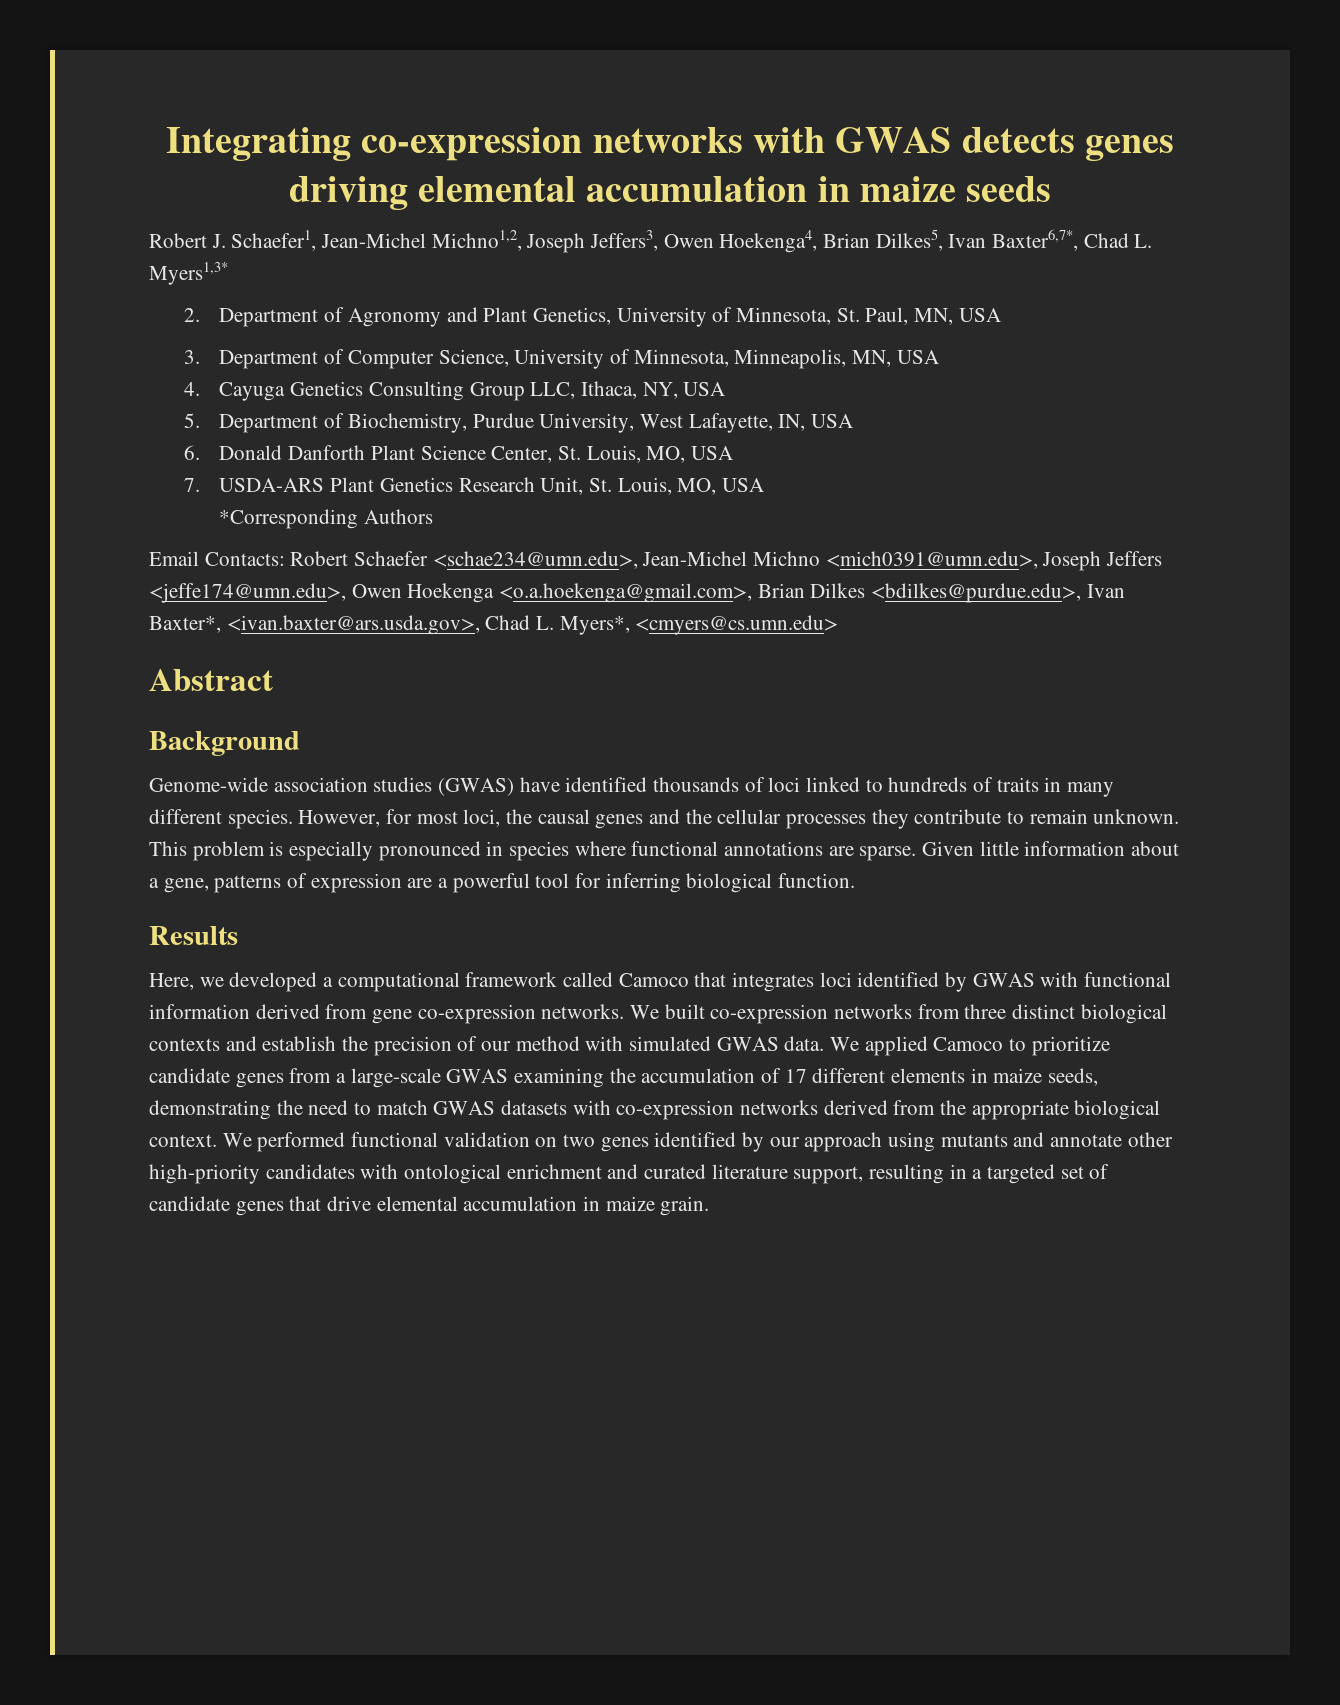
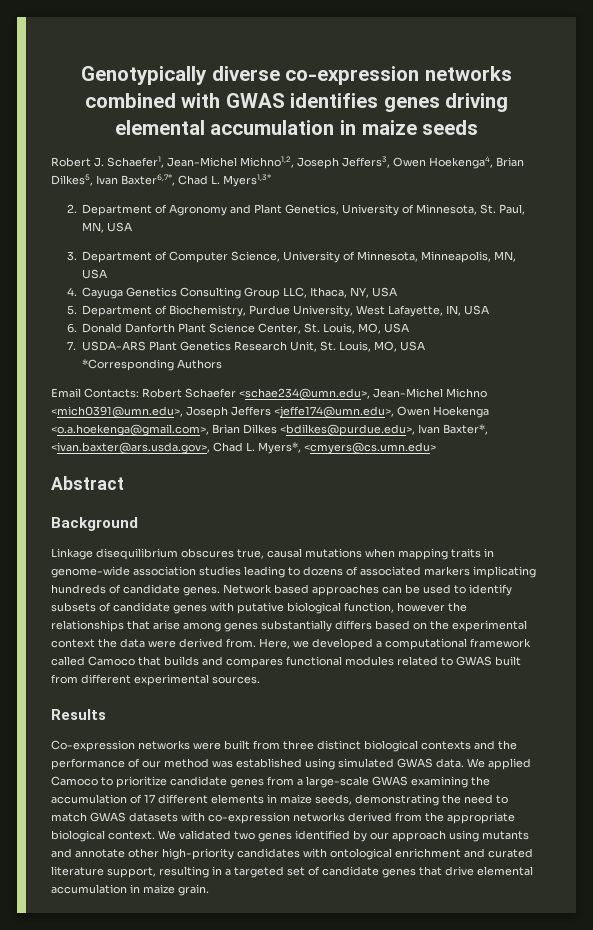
[166,127,743,161] Integrating co-expression networks -> [81,66,512,85] [84,93,176,108] Genotypically diverse co-expression networks combined
[961,127,1075,153] detects -> [290,93,379,108] identifies
[149,777,1115,797] [149,809,1180,829] [149,841,1180,861] [149,873,856,893] [149,926,238,945] Genome-wide association studies (GWAS) have identified thousands of loci linked to hundreds of traits in many different species. However, for most loci, the causal genes and the cellular processes they contribute to remain unknown. This problem is especially pronounced in species where functional annotations are sparse. Given little information about a gene, patterns of expression are a powerful tool for inferring biological function. // Results // -> [51,548,494,560] [51,566,536,578] [51,584,512,596] [51,602,467,614] [51,620,527,632] [51,638,256,648] Linkage disequilibrium obscures true, causal mutations when mapping traits in genome-wide association studies leading to dozens of associated markers implicating hundreds of candidate genes. Network based approaches can be used to identify subsets of candidate genes with putative biological function, however the relationships that arise among genes substantially differs based on the experimental context the data were derived from.
[732,972,1172,992] [149,1004,913,1024] integrates loci identified by GWAS with functional information derived from gene co-expression networks. We built co-expression networks -> [164,656,521,668] [51,674,260,686] [51,709,106,720] [51,740,250,752] builds and compares functional modules related to GWAS built from different experimental sources. // Results // Co-expression networks were built
[262,1036,624,1056] establish the precision of our method with -> [498,740,517,750] [51,758,335,770] the performance of our method was established using
[257,1132,558,1152] performed functional validation on -> [179,830,231,840] validated

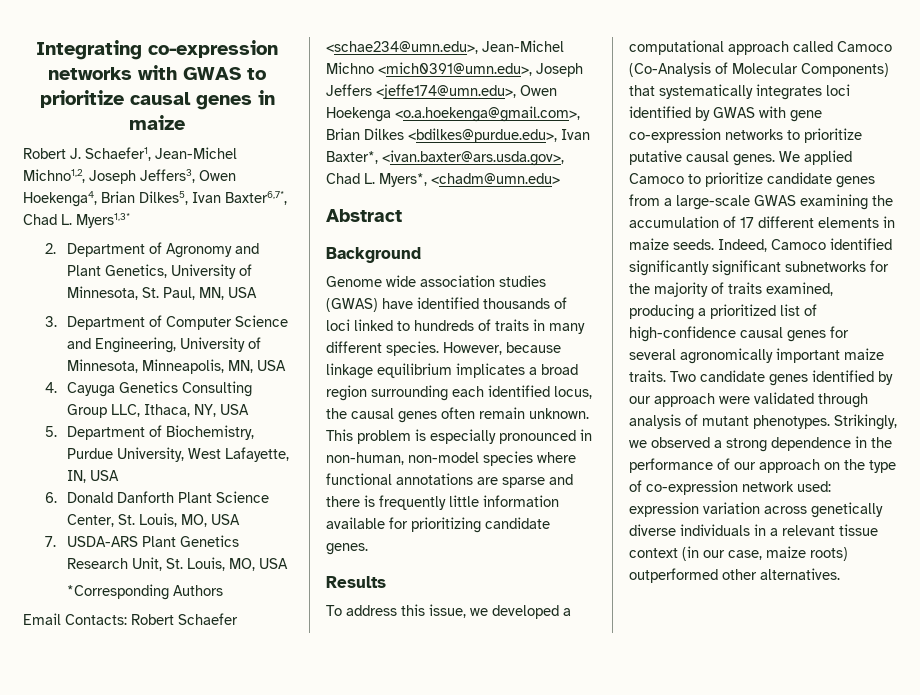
[81,66,512,85] [84,93,176,108] Genotypically diverse co-expression networks combined -> [36,40,278,60] [48,67,132,80] Integrating co-expression networks
[290,93,509,112] [114,120,479,135] identifies genes driving elemental accumulation in maize seeds -> [247,68,266,80] [39,90,275,110] [129,115,185,130] to prioritize causal genes in maize
[231,251,281,262] Science, -> [235,315,289,327] [67,337,177,353] Science and Engineering,
[304,442,436,454] <cmyers@cs.umn.edu> -> [431,173,560,184] <chadm@umn.edu>
[51,548,494,560] [51,566,536,578] [51,584,512,596] [51,602,467,614] [51,620,527,632] [51,638,290,649] Linkage disequilibrium obscures true, causal mutations when mapping traits in genome-wide association studies leading to dozens of associated markers implicating hundreds of candidate genes. Network based approaches can be used to identify subsets of candidate genes with putative biological function, however the relationships that arise among genes substantially differs based on the experimental context the data were derived from. Here, -> [326,275,546,287] [326,297,567,312] [326,319,585,334] [326,341,561,356] [326,363,578,379] [326,385,592,401] [326,407,589,423] [326,429,592,444] [326,451,576,466] [326,473,573,488] [326,495,559,510] [326,517,550,533] [326,543,368,555] [326,576,386,588] [326,604,466,618] Genome wide association studies (GWAS) have identified thousands of loci linked to hundreds of traits in many different species. However, because linkage equilibrium implicates a broad region surrounding each identified locus, the causal genes often remain unknown. This problem is especially pronounced in non-human, non-model species where functional annotations are sparse and there is frequently little information available for prioritizing candidate genes. // Results // To address this issue,
[470,638,531,648] framework -> [728,41,789,55] approach
[138,656,521,668] [51,674,260,686] [51,709,106,720] [51,740,517,752] [51,758,464,770] that builds and compares functional modules related to GWAS built from different experimental sources. // Results // Co-expression networks were built from three distinct biological contexts and the performance of our method was established using simulated GWAS data. -> [629,62,889,77] [629,84,850,100] [629,106,822,122] [629,128,862,143] [629,150,775,166] (Co-Analysis of Molecular Components) that systematically integrates loci identified by GWAS with gene co-expression networks to prioritize putative causal genes.
[315,794,508,806] [51,812,515,824] [51,830,255,842] seeds, demonstrating the need to match GWAS datasets with co-expression networks derived from the appropriate biological context. We validated two -> [673,238,892,252] [629,260,889,276] [629,282,833,297] [629,304,817,320] [629,326,849,342] [629,348,884,364] [629,370,765,382] seeds. Indeed, Camoco identified significantly significant subnetworks for the majority of traits examined, producing a prioritized list of high-confidence causal genes for several agronomically important maize traits. Two candidate
[449,830,529,842] [51,848,533,860] [51,866,533,878] [51,884,209,896] using mutants and annotate other high-priority candidates with ontological enrichment and curated literature support, resulting in a targeted set of candidate genes that drive elemental accumulation in maize grain. -> [719,392,868,408] [629,414,897,430] [629,436,892,452] [629,458,896,473] [629,480,831,495] [629,502,883,518] [629,524,878,536] [629,546,848,561] [629,568,840,583] were validated through analysis of mutant phenotypes. Strikingly, we observed a strong dependence in the performance of our approach on the type of co-expression network used: expression variation across genetically diverse individuals in a relevant tissue context (in our case, maize roots) outperformed other alternatives.

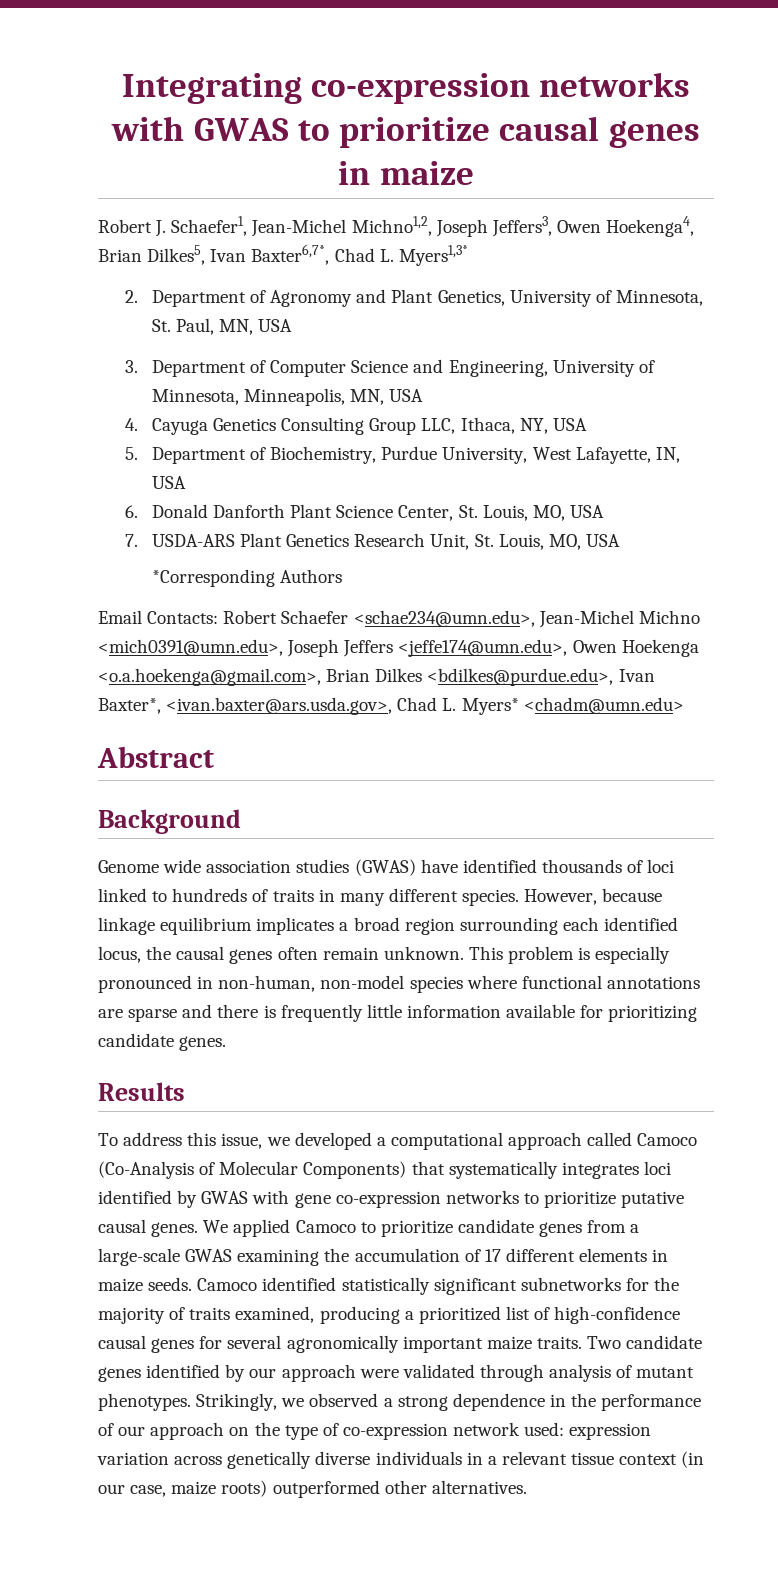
[379,173,427,187] Myers*, -> [461,698,519,715] Myers*
[718,239,767,252] Indeed, -> (193, 1284) none
[629,260,709,276] significantly -> [341,1277,430,1295] statistically

